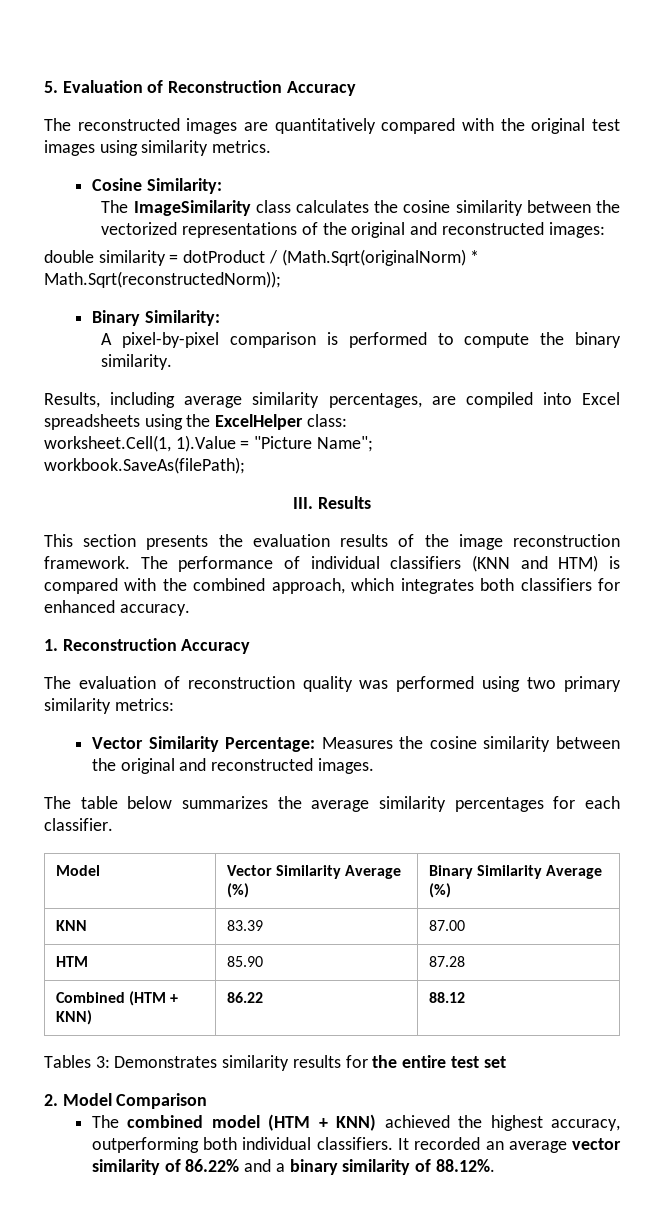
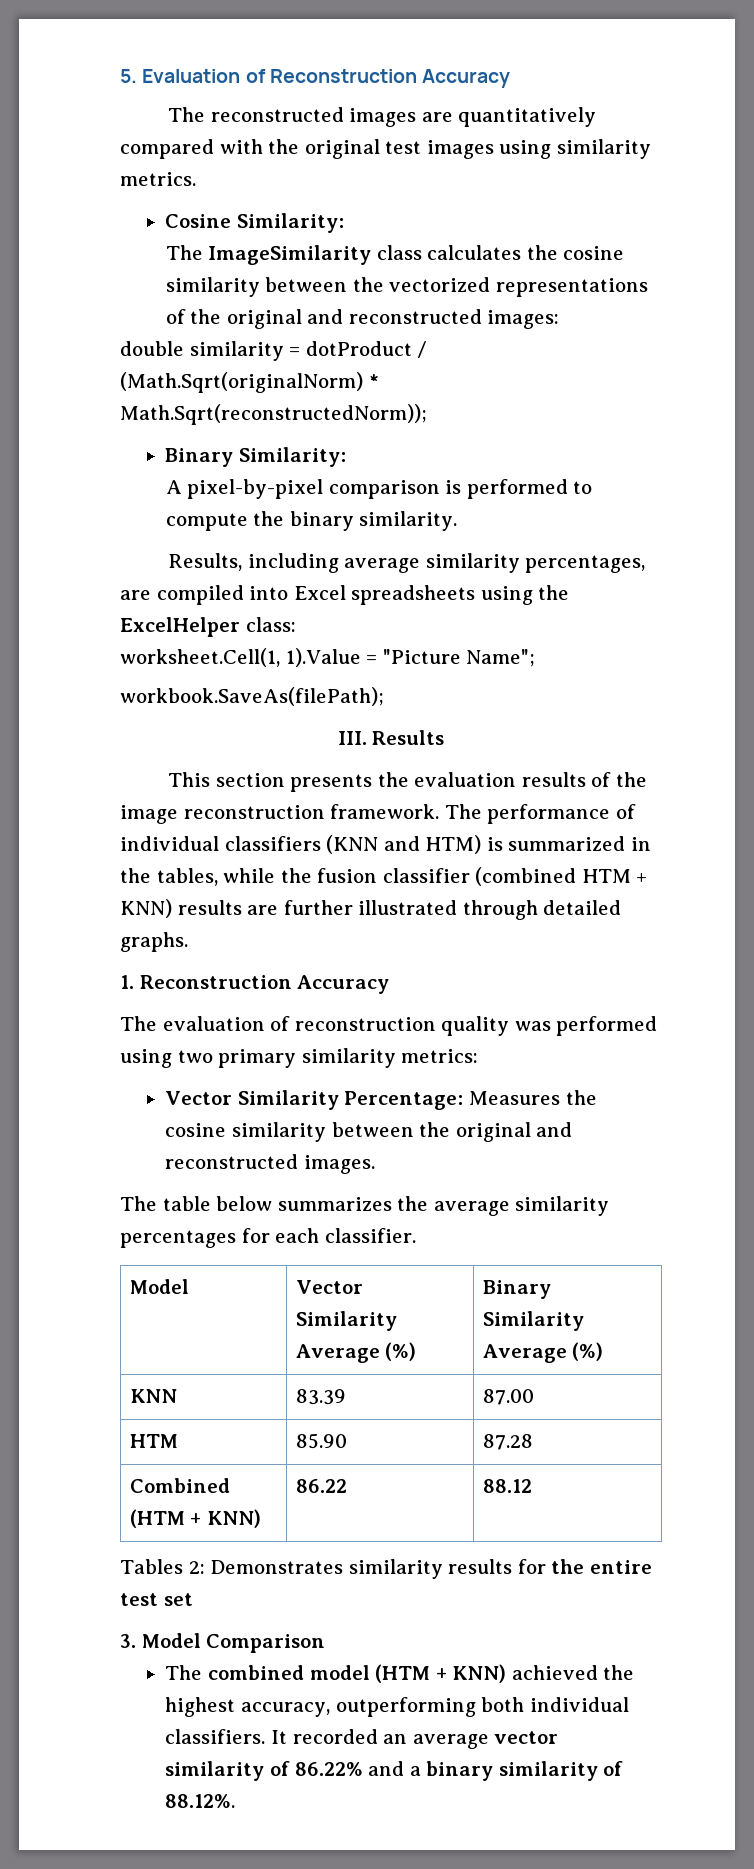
[44,578,621,594] [44,600,190,616] compared with the combined approach, which integrates both classifiers for enhanced accuracy. -> [508,836,651,851] [120,867,648,886] [120,899,622,920] [120,932,188,952] summarized in the tables, while the fusion classifier (combined HTM + KNN) results are further illustrated through detailed graphs.
[95,1056,110,1068] 3: -> [188,1561,205,1574] 2:
[44,1094,58,1106] 2. -> [120,1634,136,1648] 3.

